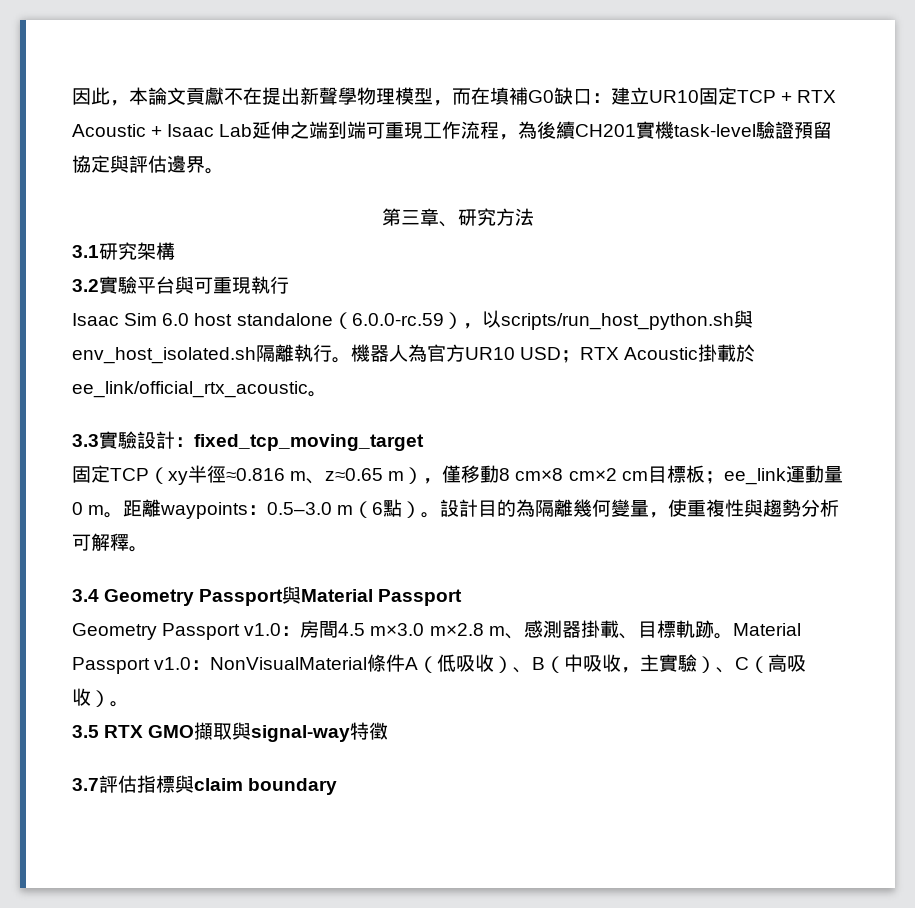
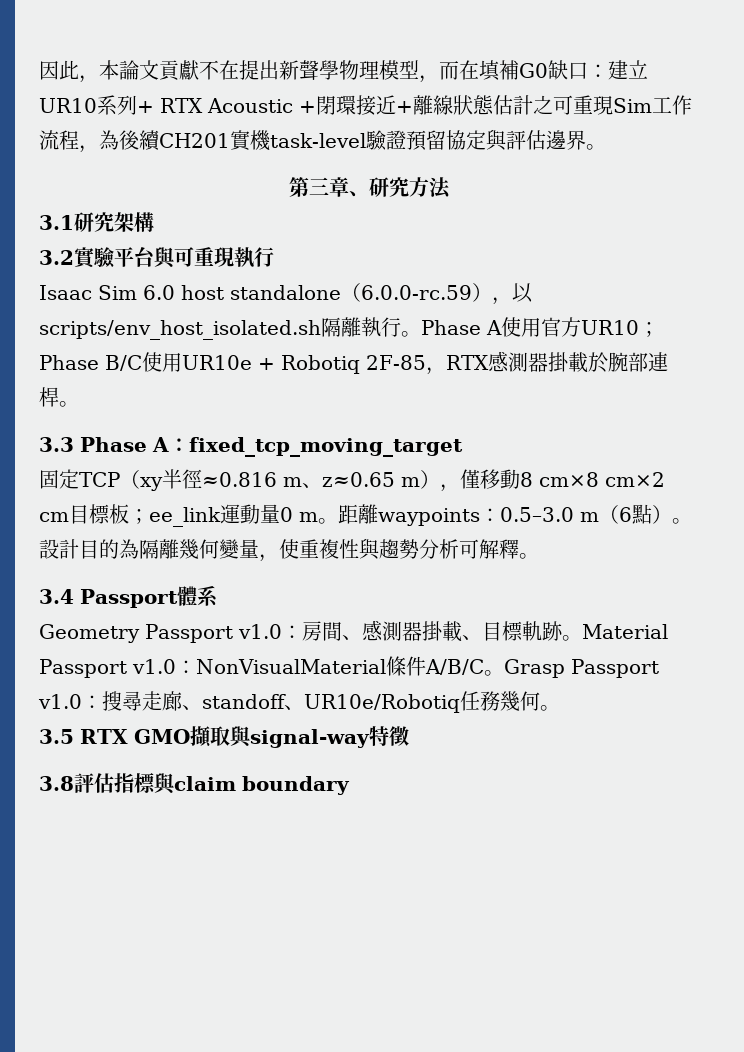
[699,87,776,105] 固定TCP -> [97,95,137,115] 系列
[167,121,424,139] Isaac Lab延伸之端到端可重現 -> [316,95,652,116] 閉環接近+離線狀態估計之可重現Sim
[500,310,753,330] [72,344,756,364] [72,381,308,398] scripts/run_host_python.sh與env_host_isolated.sh隔離執行。機器人為官方UR10 USD；RTX Acoustic掛載於ee_link/official_rtx_acoustic -> [39,317,659,340] [39,351,668,375] [39,387,59,407] scripts/env_host_isolated.sh隔離執行。Phase A使用官方UR10；Phase B/C使用UR10e + Robotiq 2F-85，RTX感測器掛載於腕部連桿
[99,431,175,449] 實驗設計 -> [80,437,169,452] Phase A
[104,586,463,606] Geometry Passport與Material Passport -> [80,585,218,608] Passport體系
[338,623,505,636] 4.5 m×3.0 m×2.8 m -> (342, 631) none
[405,654,807,673] [72,688,110,707] A（低吸收）、B（中吸收，主實驗）、C（高吸收） -> [424,659,659,678] [38,691,540,713] A/B/C。Grasp Passport v1.0：搜尋走廊、standoff、UR10e/Robotiq任務幾何
[72,778,99,791] 3.7 -> [39,776,74,791] 3.8

